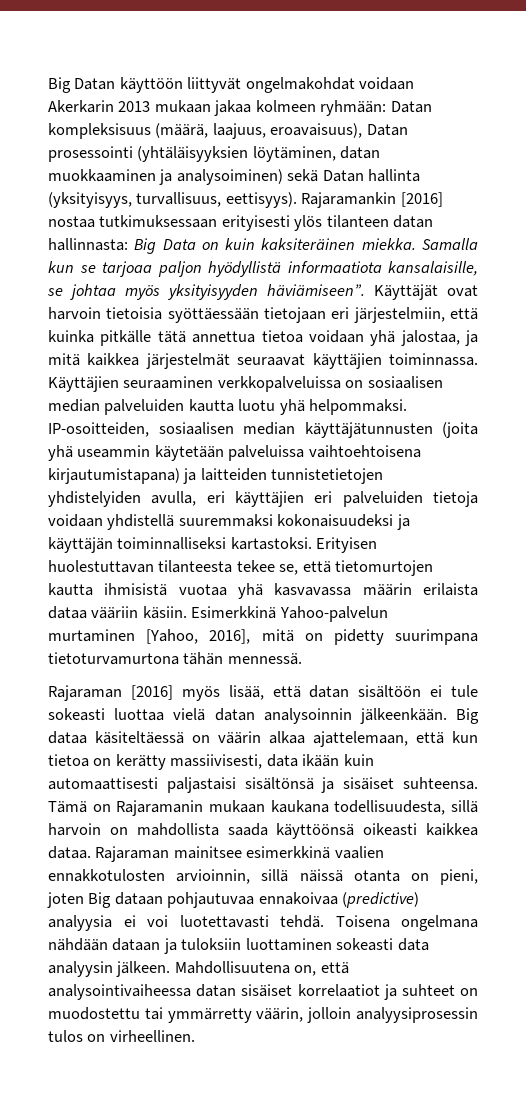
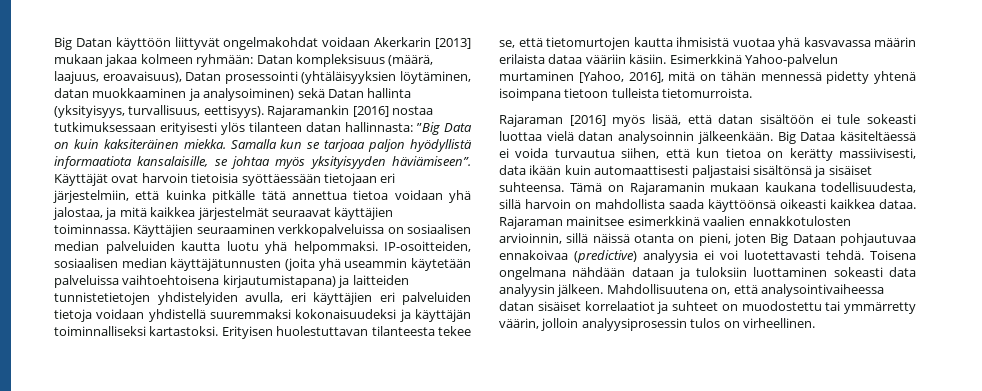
[118,101,151,112] 2013 -> [434,38,471,49] [2013]
[134,238,157,254] Big -> [417,122,440,135] ”Big
[333,629,478,645] [48,652,302,665] pidetty suurimpana tietoturvamurtona tähän mennessä. -> [720,71,916,84] [499,88,753,101] tähän mennessä pidetty yhtenä isoimpana tietoon tulleista tietomurroista.
[48,731,408,747] dataa käsiteltäessä on väärin alkaa ajattelemaan, -> [800,131,916,141] [499,148,660,159] Dataa käsiteltäessä ei voida turvautua siihen,
[114,892,163,905] dataan -> [792,234,836,243] Dataan

